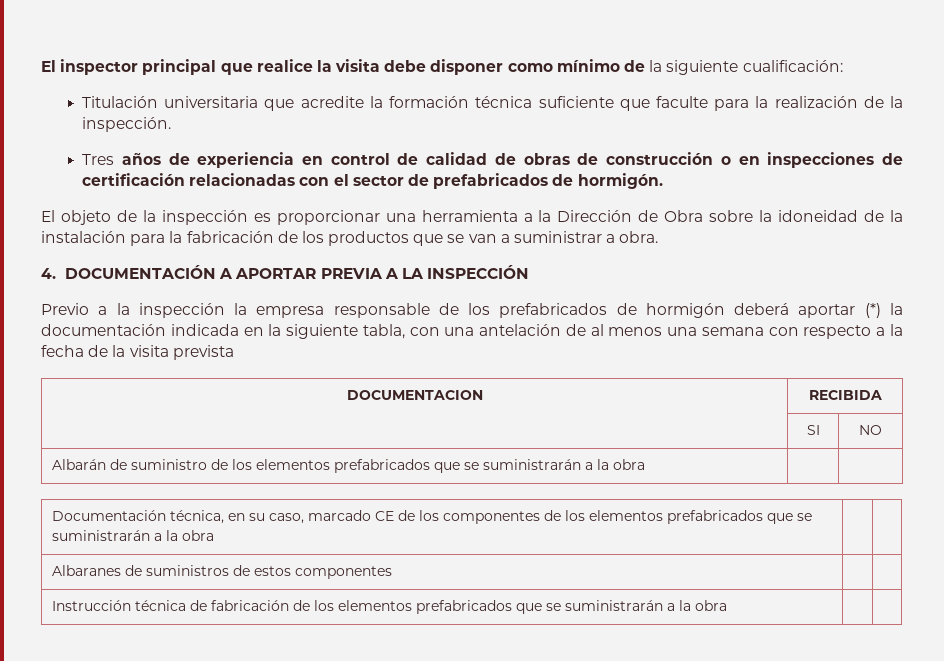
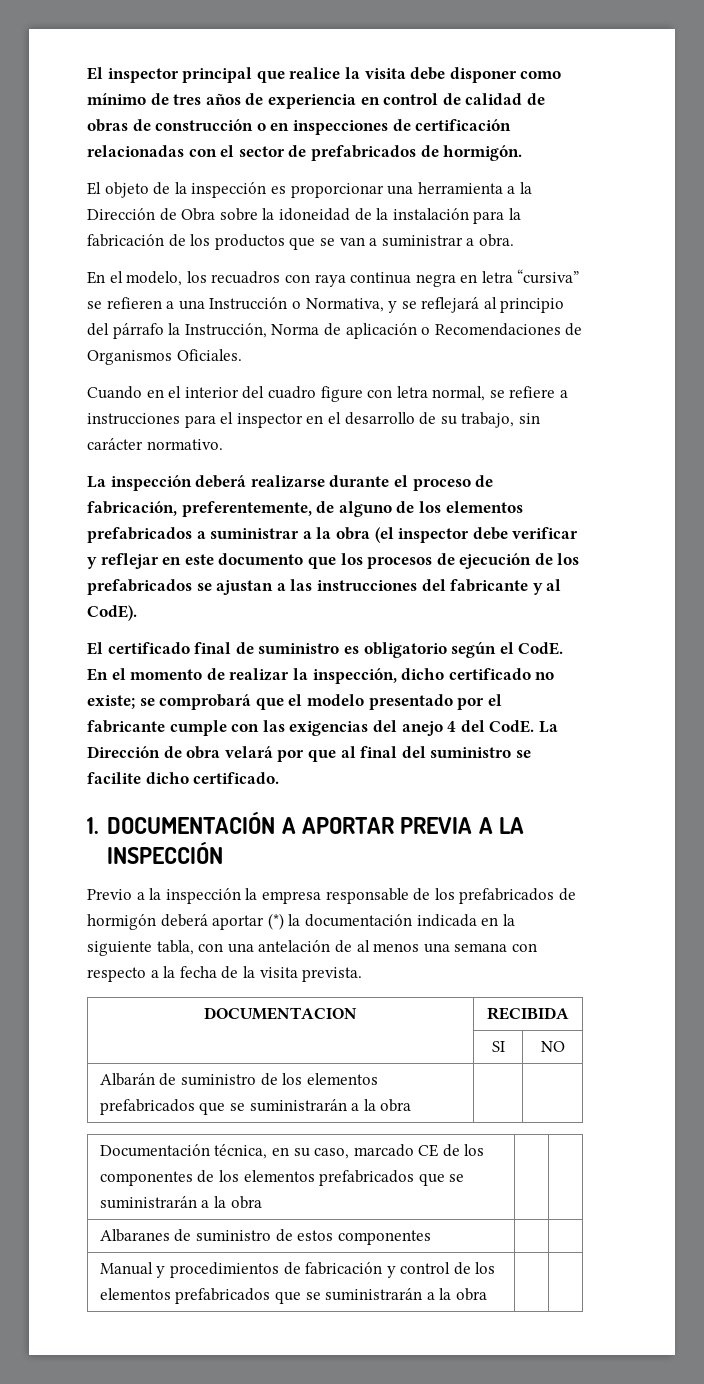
[649,60,843,75] [82,96,904,111] [82,117,172,132] [82,154,115,165] la siguiente cualificación: // Titulación universitaria que acredite la formación técnica suficiente que faculte para la realización de la inspección. // Tres -> [173,94,202,105] tres
[41,268,56,279] 4. -> [87,269,580,287] [87,297,565,313] [87,323,583,339] [87,349,242,365] [87,386,569,402] [87,412,540,428] [87,438,223,450] [87,475,494,491] [87,501,523,517] [87,527,579,543] [87,553,580,569] [87,579,562,595] [87,605,137,621] [87,641,564,658] [87,668,555,684] [87,694,502,710] [87,720,558,736] [87,746,531,762] [87,772,280,784] [87,817,98,834] En el modelo, los recuadros con raya continua negra en letra “cursiva” se refieren a una Instrucción o Normativa, y se reflejará al principio del párrafo la Instrucción, Norma de aplicación o Recomendaciones de Organismos Oficiales. // Cuando en el interior del cuadro figure con letra normal, se refiere a instrucciones para el inspector en el desarrollo de su trabajo, sin carácter normativo. // La inspección deberá realizarse durante el proceso de fabricación, preferentemente, de alguno de los elementos prefabricados a suministrar a la obra (el inspector debe verificar y reflejar en este documento que los procesos de ejecución de los prefabricados se ajustan a las instrucciones del fabricante y al CodE). // El certificado final de suministro es obligatorio según el CodE. En el momento de realizar la inspección, dicho certificado no existe; se comprobará que el modelo presentado por el fabricante cumple con las exigencias del anejo 4 del CodE. La Dirección de obra velará por que al final del suministro se facilite dicho certificado. // 1.
[172,345,234,360] prevista -> [302,967,363,982] prevista.
[146,565,230,576] suministros -> [195,1230,271,1242] suministro
[52,600,290,611] Instrucción técnica de fabricación -> [99,1262,451,1278] Manual y procedimientos de fabricación y control

